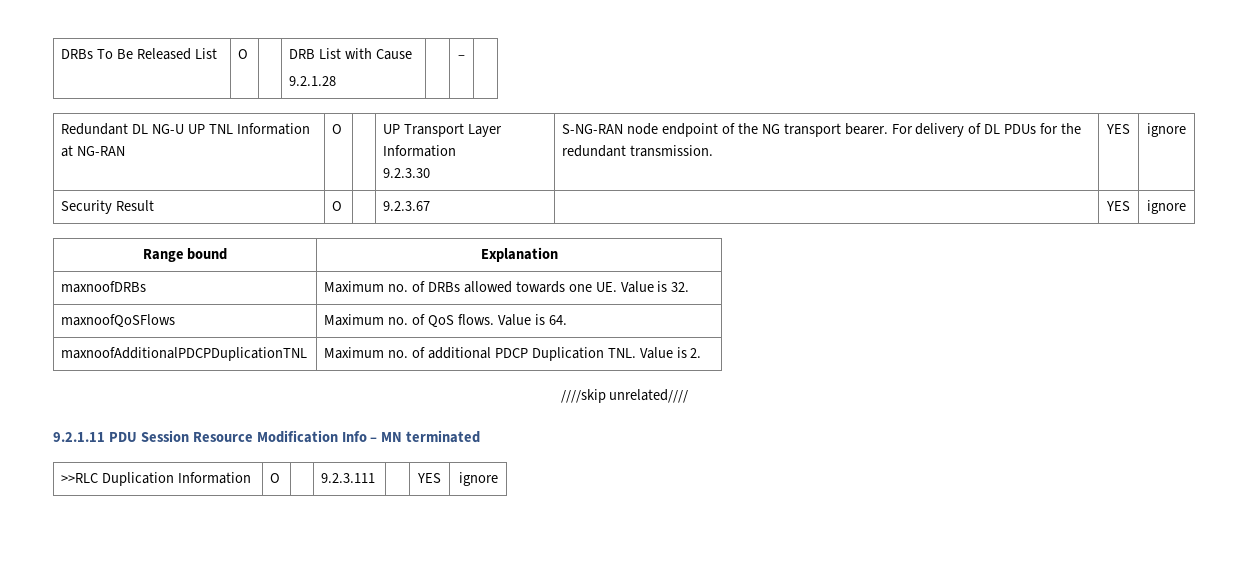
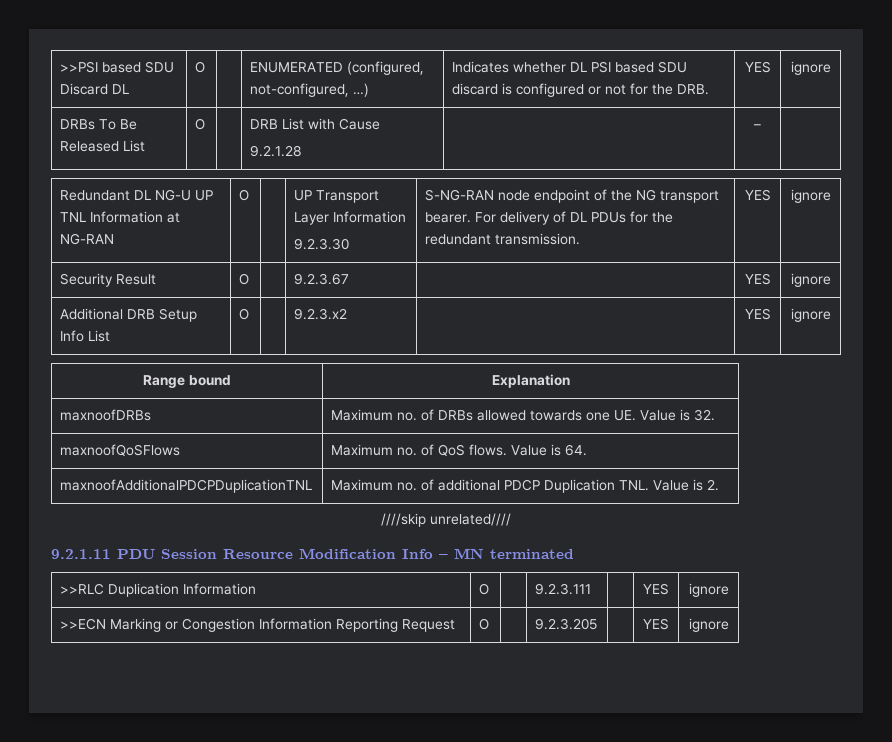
(61, 54) none -> [60,61,175,73] [60,83,130,95] [195,61,206,73] [250,61,425,75] [250,83,370,97] [452,61,688,73] [452,83,710,97] [744,61,771,73] [790,61,831,75] >>PSI based SDU Discard DL | O | | ENUMERATED (configured, not-configured, …) | Indicates whether DL PSI based SDU discard is configured or not for the DRB. | YES | ignore //
(1186, 207) none -> [60,308,198,322] [60,330,111,342] [239,308,250,320] [294,308,348,320] [744,308,771,320] [790,308,831,322] // Additional DRB Setup Info List | O | | 9.2.3.x2 | | YES | ignore
(498, 479) none -> [60,618,456,632] [479,618,490,630] [535,618,598,630] [643,618,669,630] [688,618,729,632] // >>ECN Marking or Congestion Information Reporting Request | O | | 9.2.3.205 | | YES | ignore

